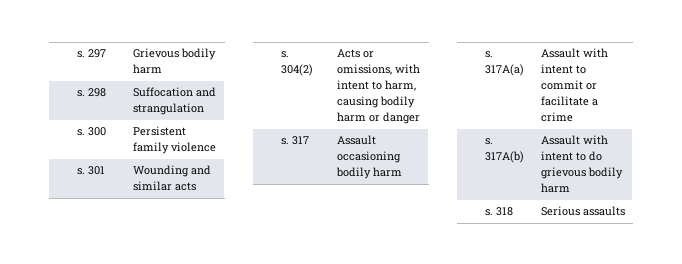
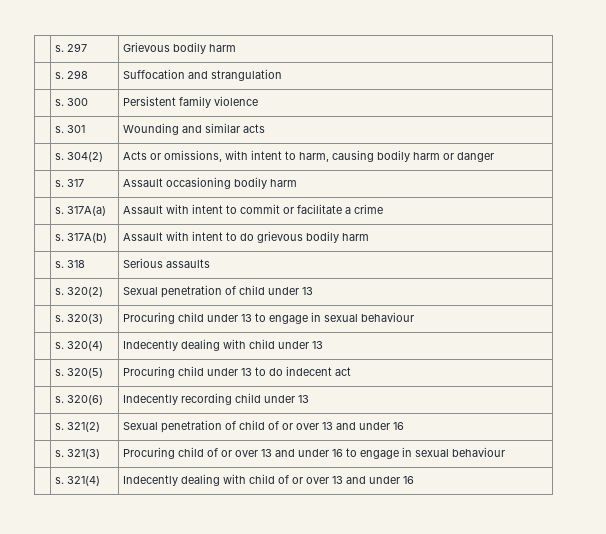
(625, 211) none -> [54,287,103,297] [122,285,313,298] [54,314,103,324] [122,312,414,324] [54,341,103,351] [122,339,323,351] [54,368,103,378] [122,366,351,378] [54,395,103,405] [122,393,309,405] [54,422,100,432] [122,420,404,433] [54,449,100,459] [122,447,505,459] [54,476,100,486] [122,474,414,486] // | s. 320(2) | Sexual penetration of child under 13 // | s. 320(3) | Procuring child under 13 to engage in sexual behaviour // | s. 320(4) | Indecently dealing with child under 13 // | s. 320(5) | Procuring child under 13 to do indecent act // | s. 320(6) | Indecently recording child under 13 // | s. 321(2) | Sexual penetration of child of or over 13 and under 16 // | s. 321(3) | Procuring child of or over 13 and under 16 to engage in sexual behaviour // | s. 321(4) | Indecently dealing with child of or over 13 and under 16

